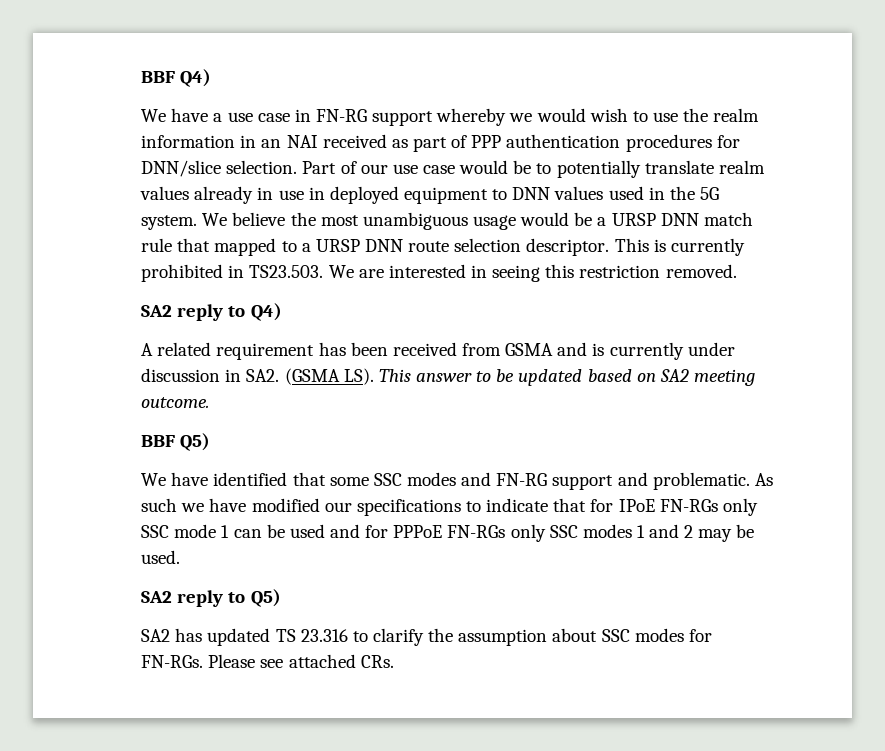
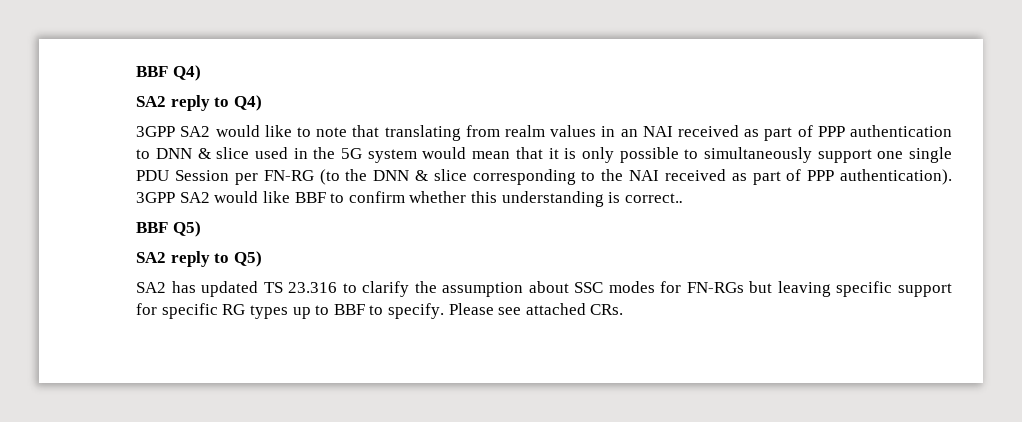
[141,108,760,126] [141,135,236,148] We have a use case in FN-RG support whereby we would wish to use the realm information -> [136,95,263,111] [136,125,597,141] SA2 reply to Q4) // 3GPP SA2 would like to note that translating from realm values
[625,134,740,152] [141,160,765,178] [140,186,719,204] [141,212,753,230] [141,238,745,256] [141,264,737,282] [141,303,282,321] [141,342,735,360] [141,368,755,386] [141,397,210,408] [141,433,211,451] [141,472,773,490] [141,498,758,516] [141,524,755,542] [141,550,181,564] procedures for DNN/slice selection. Part of our use case would be to potentially translate realm values already in use in deployed equipment to DNN values used in the 5G system. We believe the most unambiguous usage would be a URSP DNN match rule that mapped to a URSP DNN route selection descriptor. This is currently prohibited in TS23.503. We are interested in seeing this restriction removed. // SA2 reply to Q4) // A related requirement has been received from GSMA and is currently under discussion in SA2. (GSMA LS). This answer to be updated based on SA2 meeting outcome. // BBF Q5) // We have identified that some SSC modes and FN-RG support and problematic. As such we have modified our specifications to indicate that for IPoE FN-RGs only SSC mode 1 can be used and for PPPoE FN-RGs only SSC modes 1 and 2 may be used. -> [136,147,952,163] [136,169,953,185] [136,191,683,207] [136,221,201,237] to DNN & slice used in the 5G system would mean that it is only possible to simultaneously support one single PDU Session per FN-RG (to the DNN & slice corresponding to the NAI received as part of PPP authentication). 3GPP SA2 would like BBF to confirm whether this understanding is correct.. // BBF Q5)
[141,655,204,668] FN-RGs. -> [686,281,952,297] [136,303,444,319] FN-RGs but leaving specific support for specific RG types up to BBF to specify.

